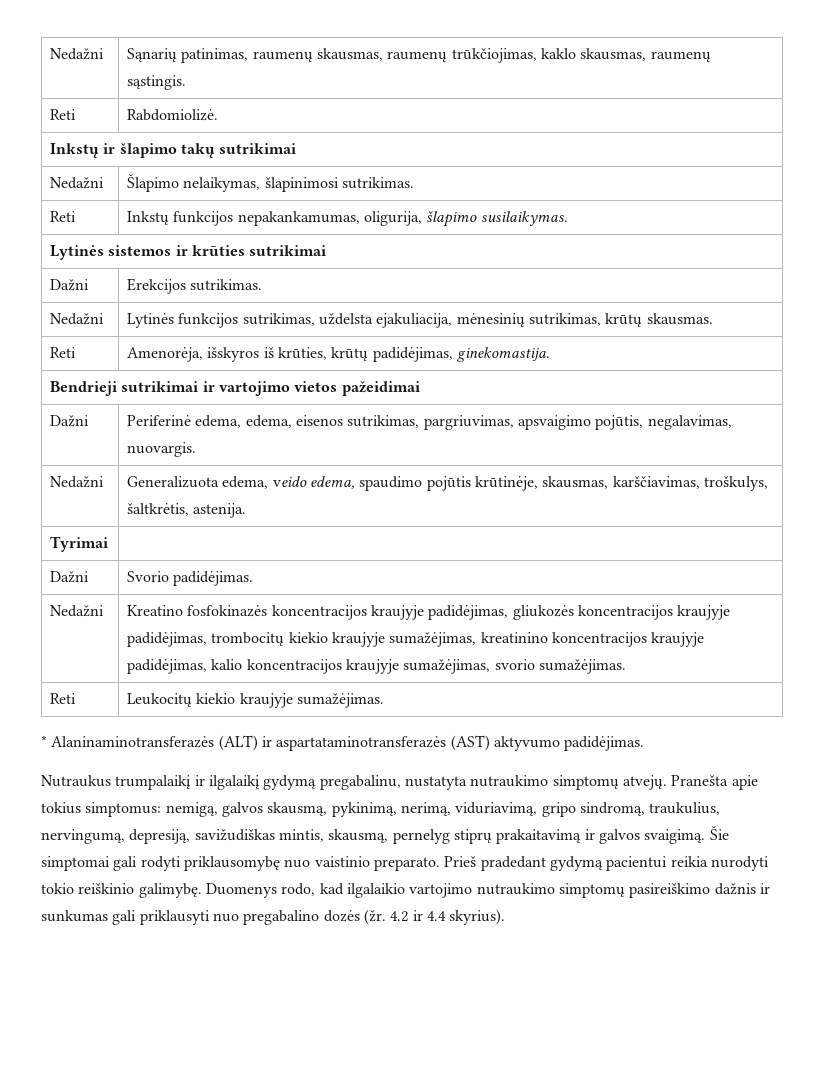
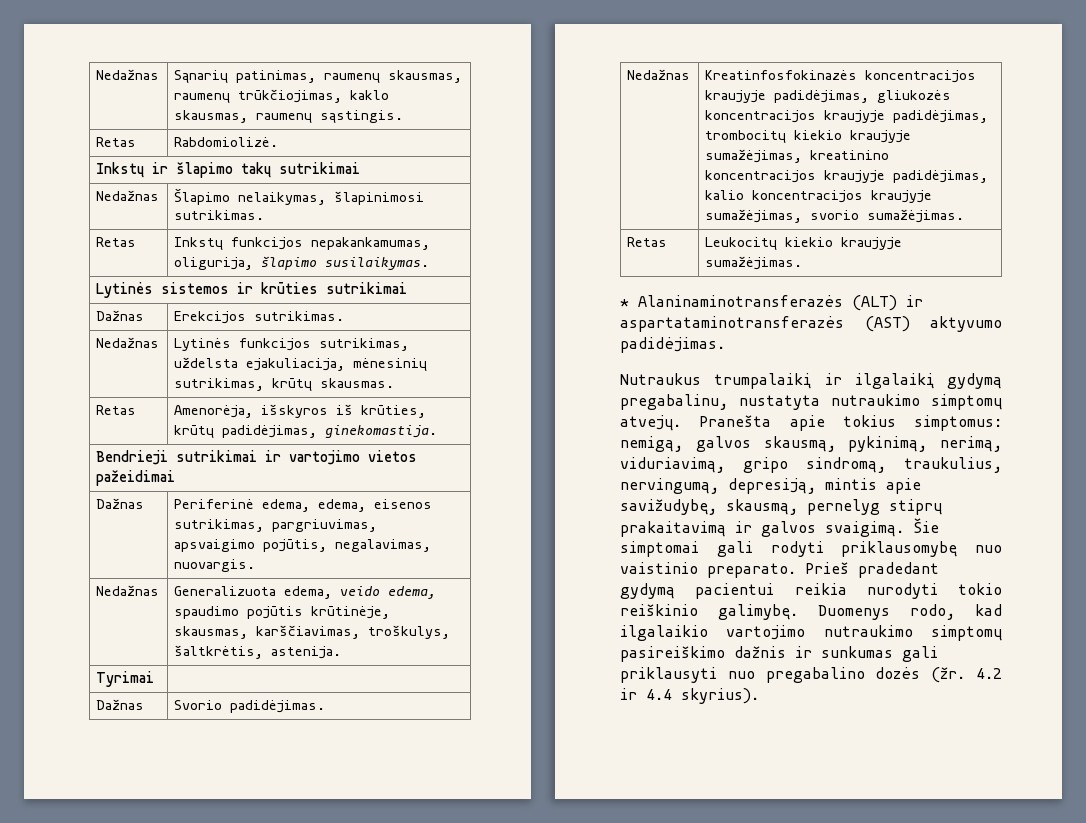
[50,48,105,60] Nedažni -> [96,69,160,80] Nedažnas
[50,109,77,120] Reti -> [96,137,137,147] Retas
[50,177,105,189] Nedažni -> [96,190,160,201] Nedažnas
[50,211,77,222] Reti -> [96,237,137,247] Retas
[50,279,90,291] Dažni -> [96,310,145,321] Dažnas
[50,313,105,325] Nedažni -> [96,337,160,348] Nedažnas
[50,347,77,358] Reti -> [96,405,137,415] Retas
[50,415,90,427] Dažni -> [96,498,145,509] Dažnas
[50,476,105,488] Nedažni -> [96,585,160,596] Nedažnas
[50,571,90,583] Dažni -> [96,699,145,710] Dažnas
[50,605,105,617] [127,605,268,617] Nedažni | Kreatino fosfokinazės -> [627,69,691,80] [705,70,858,80] Nedažnas | Kreatinfosfokinazės
[50,693,77,704] Reti -> [627,237,668,247] Retas
[194,829,324,842] savižudiškas mintis, -> [825,478,921,494] [620,499,717,515] mintis apie savižudybę,

